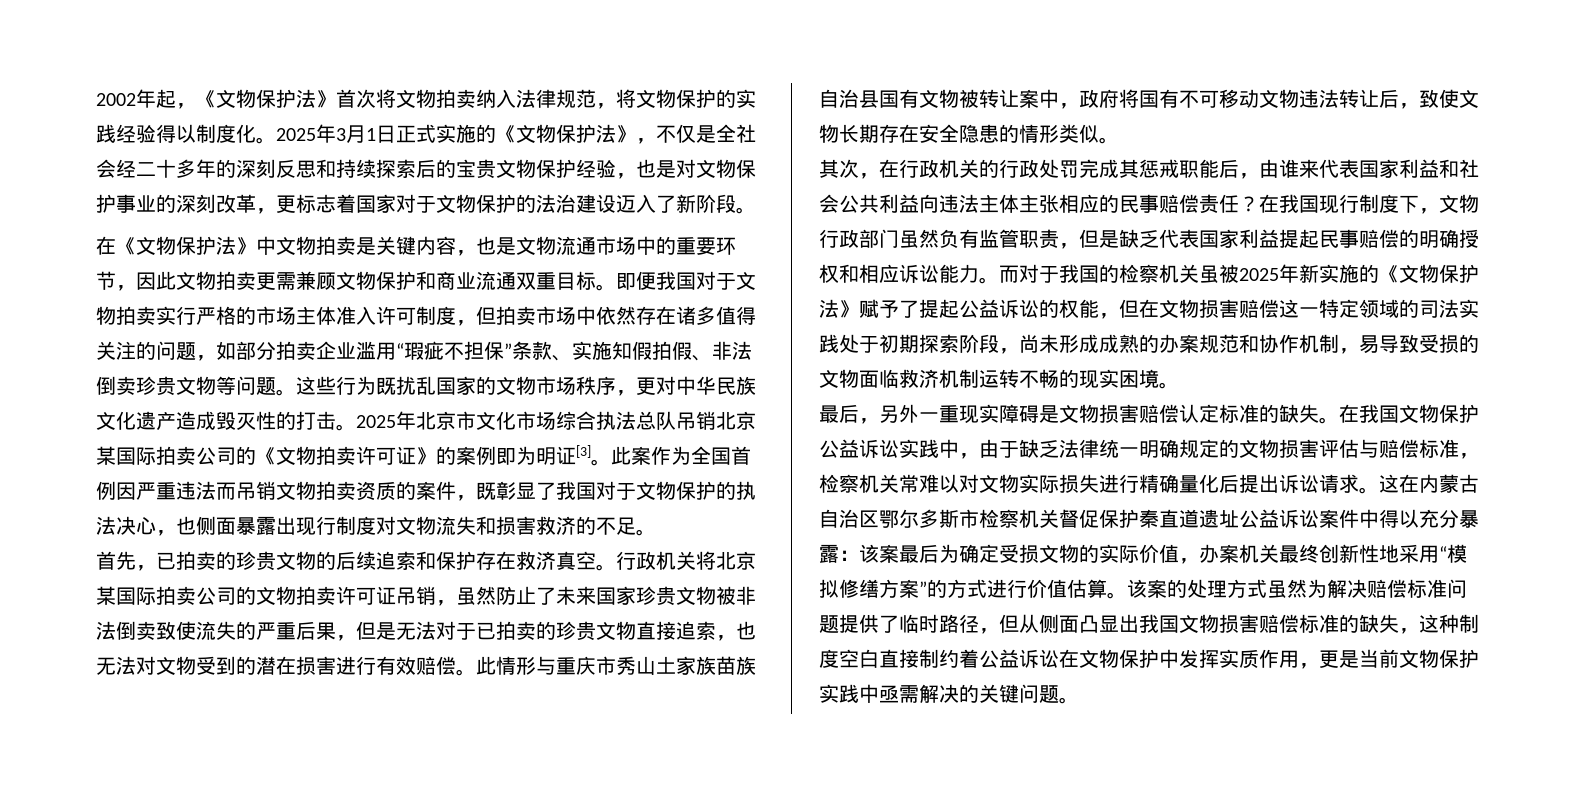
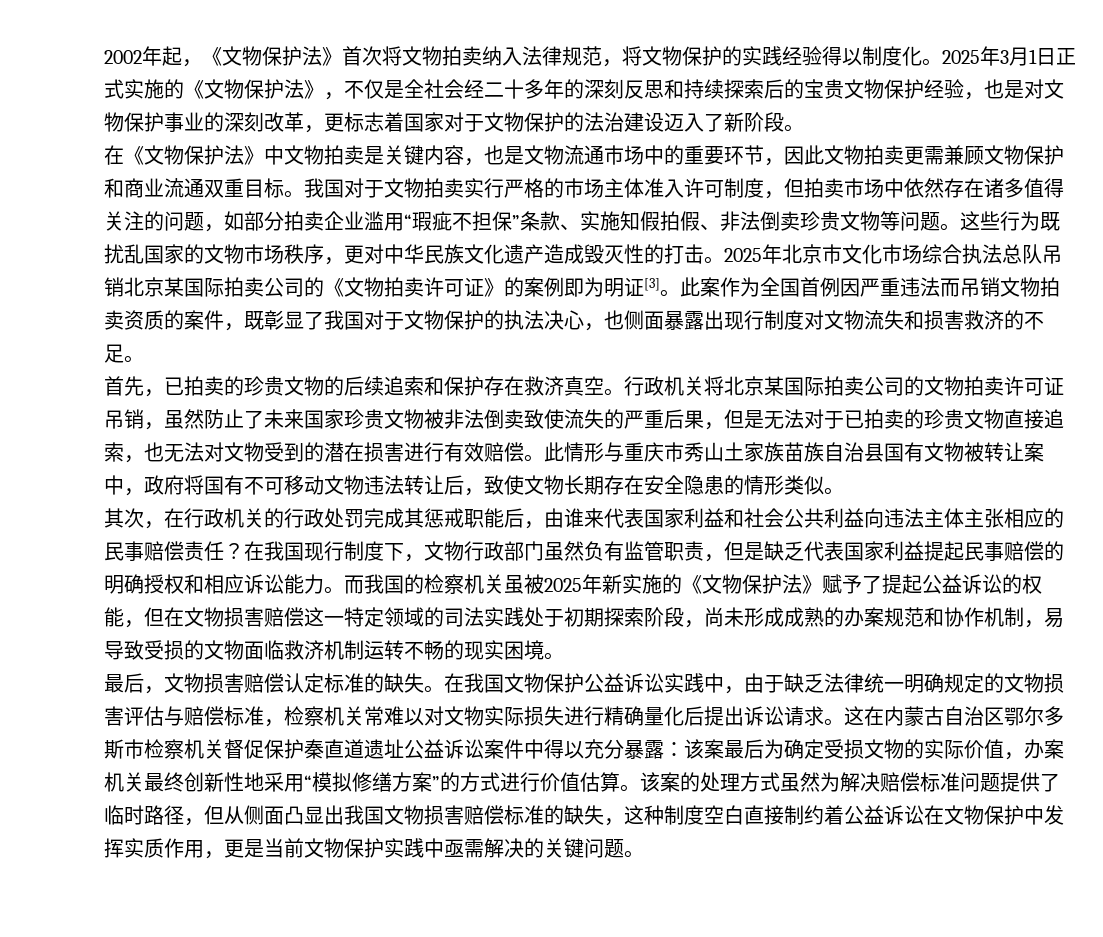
[616,271,656,290] 即便 -> (304, 194) none
[1019,264,1059,283] 对于 -> (364, 584) none
[879,404,1059,424] 另外一重现实障碍是 -> (164, 690) none

